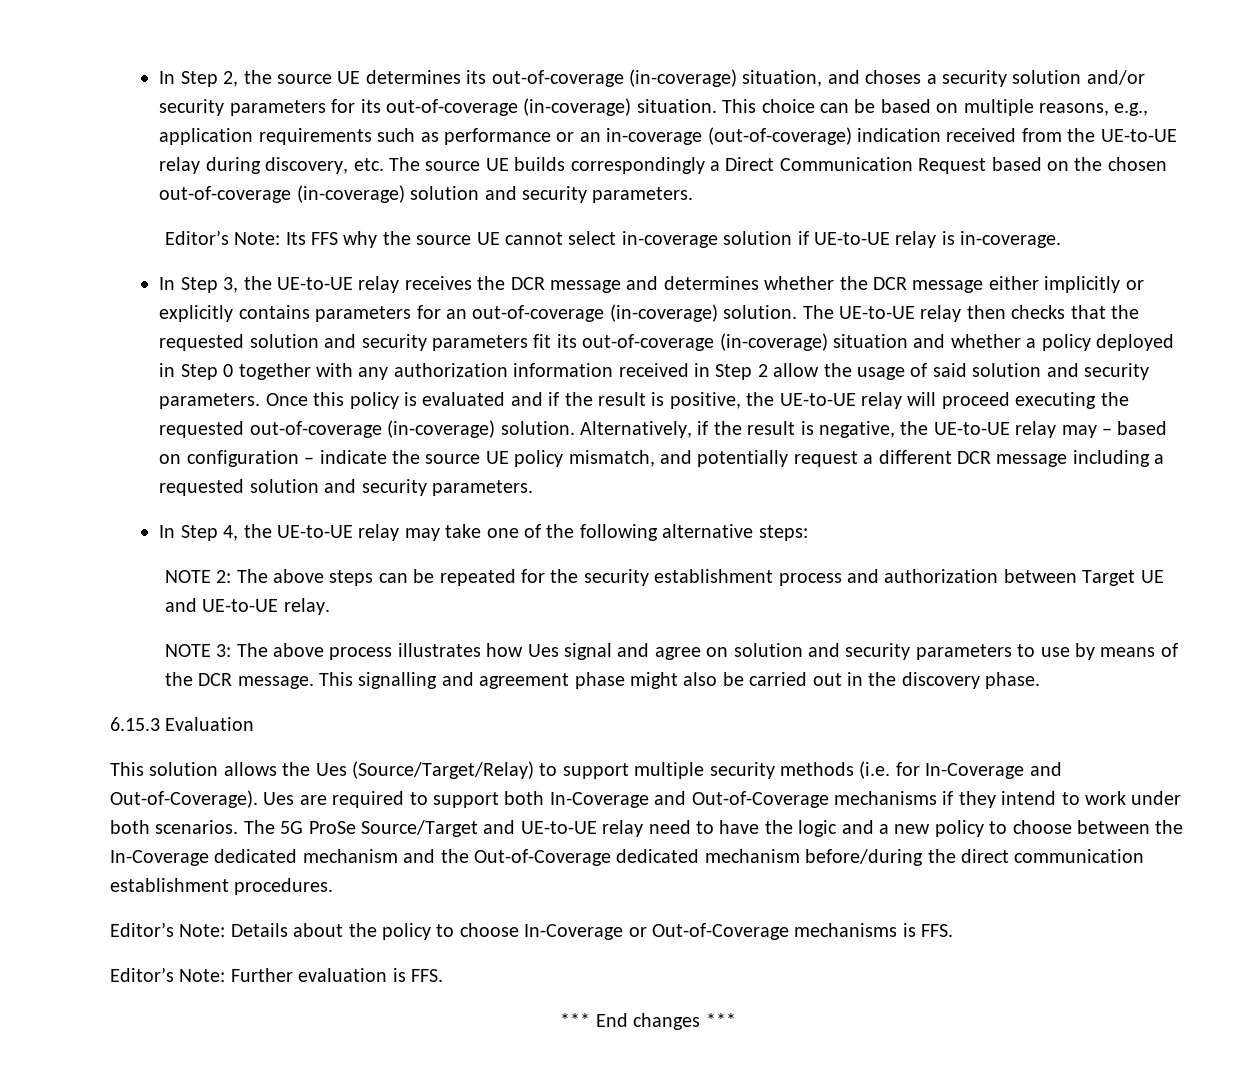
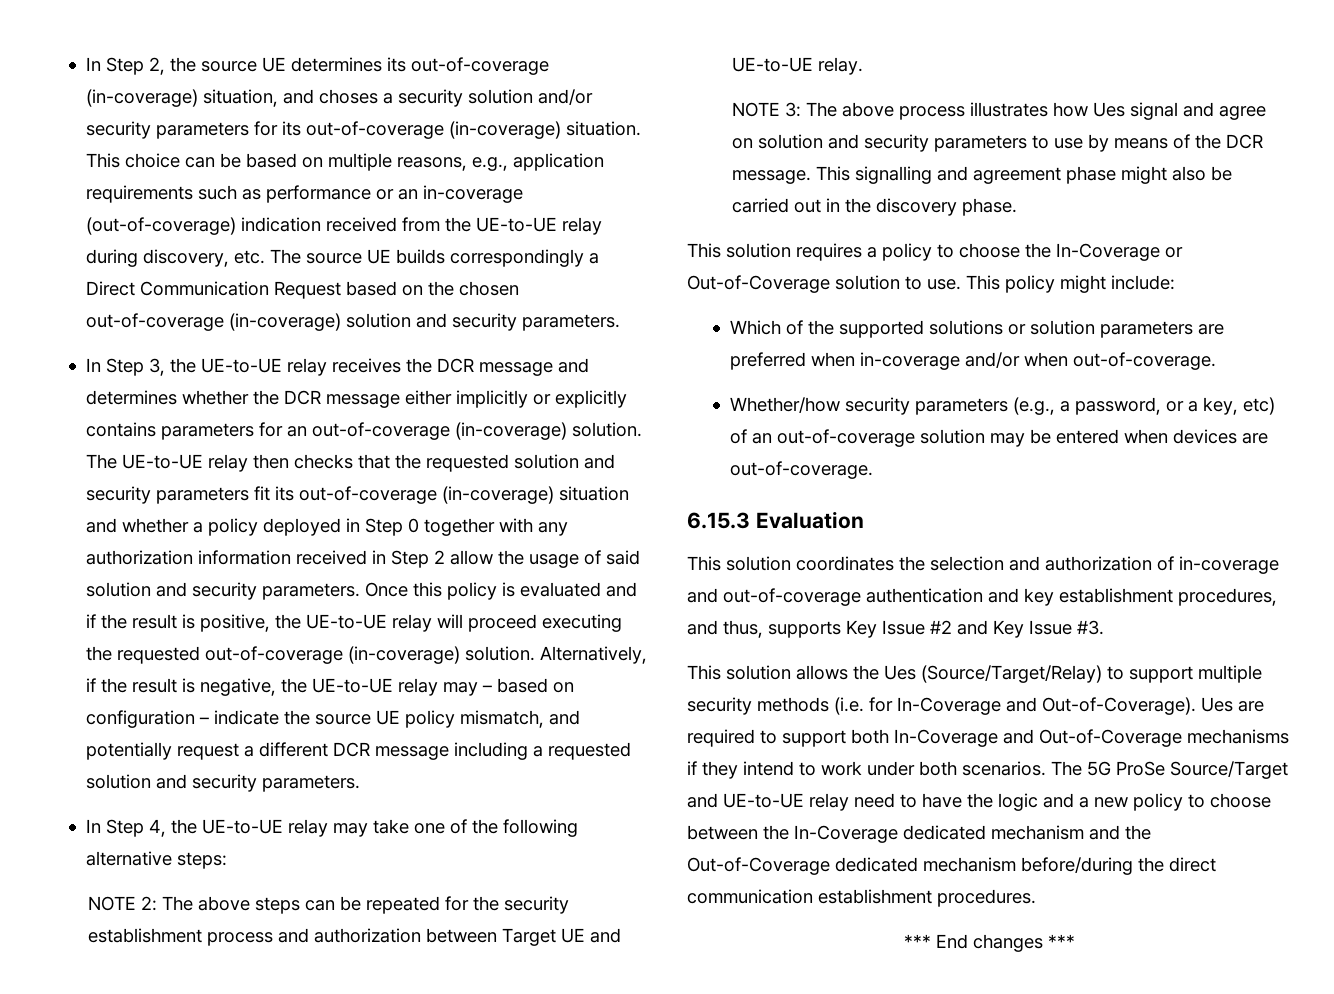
[164,230,1062,248] // Editor’s Note: Its FFS why the source UE cannot select in-coverage solution if UE-to-UE relay is in-coverage. -> (620, 322) none
[110,717,255,731] 6.15.3 Evaluation -> [687,243,1183,261] [687,275,1175,293] [729,320,1224,338] [729,352,1216,370] [729,397,1275,415] [729,429,1268,447] [729,461,873,479] [687,511,864,529] [687,556,1279,574] [687,588,1277,606] [687,620,1104,638] This solution requires a policy to choose the In-Coverage or Out-of-Coverage solution to use. This policy might include: // Which of the supported solutions or solution parameters are preferred when in-coverage and/or when out-of-coverage. // Whether/how security parameters (e.g., a password, or a key, etc) of an out-of-coverage solution may be entered when devices are out-of-coverage. // 6.15.3 Evaluation // This solution coordinates the selection and authorization of in-coverage and out-of-coverage authentication and key establishment procedures, and thus, supports Key Issue #2 and Key Issue #3.
[110,922,954,940] [110,967,443,982] // Editor’s Note: Details about the policy to choose In-Coverage or Out-of-Coverage mechanisms is FFS. // Editor’s Note: Further evaluation is FFS. -> (1036, 898) none

